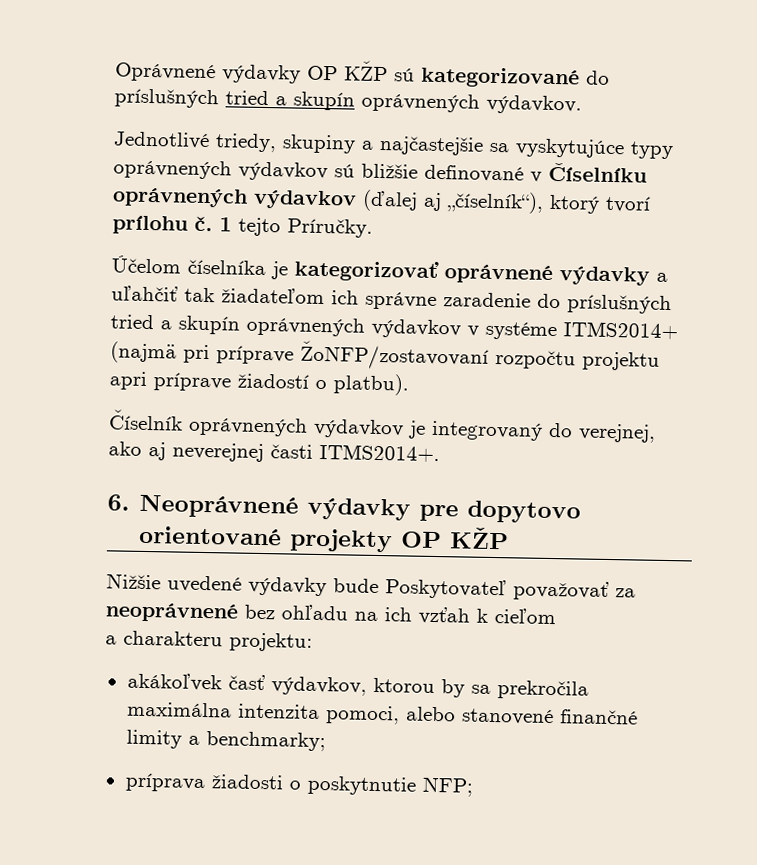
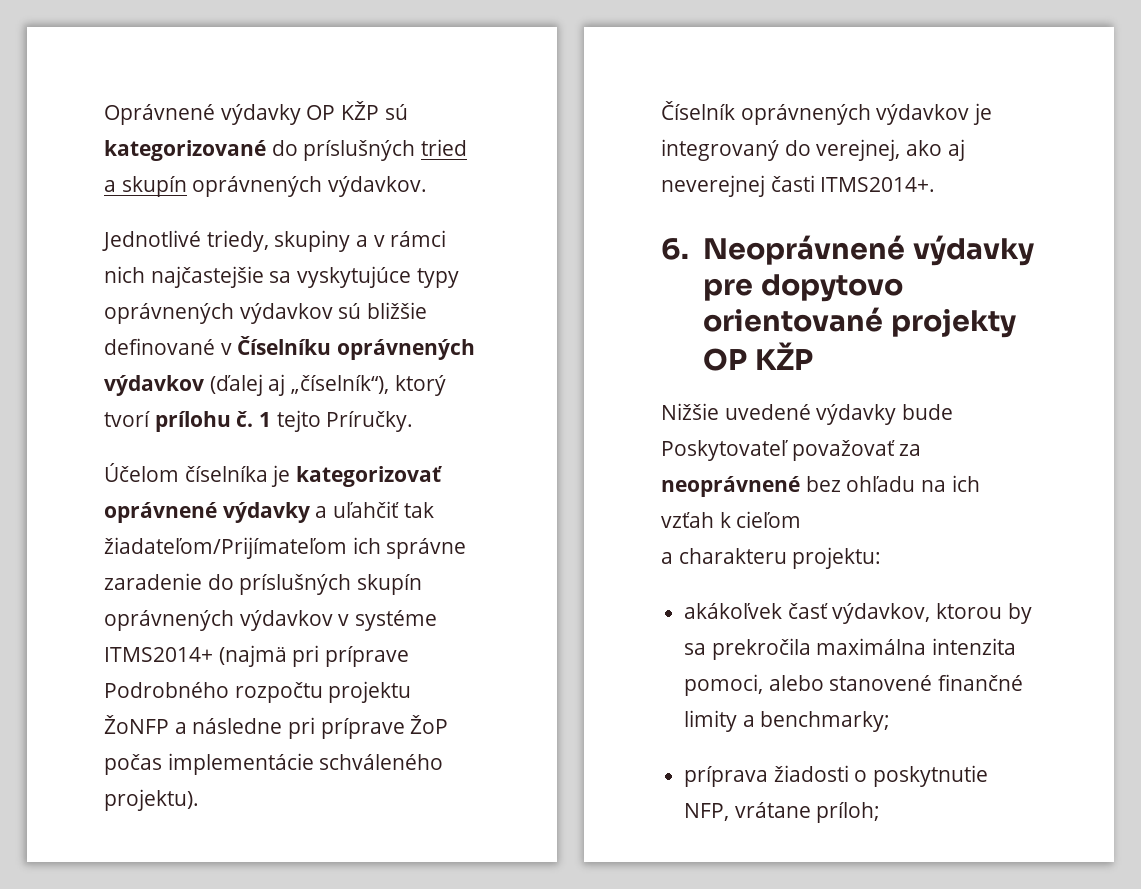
(374, 145) none -> [373,230,447,247] [104,266,145,283] v rámci nich
[221,287,325,305] žiadateľom -> [104,537,347,559] žiadateľom/Prijímateľom
[110,314,172,330] tried a -> (352, 584) none
[300,340,489,371] ŽoNFP/zostavovaní -> [104,682,229,698] Podrobného
[109,371,410,396] apri príprave žiadostí o platbu). -> [104,715,449,739] [104,753,444,775] [104,789,199,811] ŽoNFP a následne pri príprave ŽoP počas implementácie schváleného projektu).
[421,776,474,797] NFP; -> [684,802,881,823] NFP, vrátane príloh;

